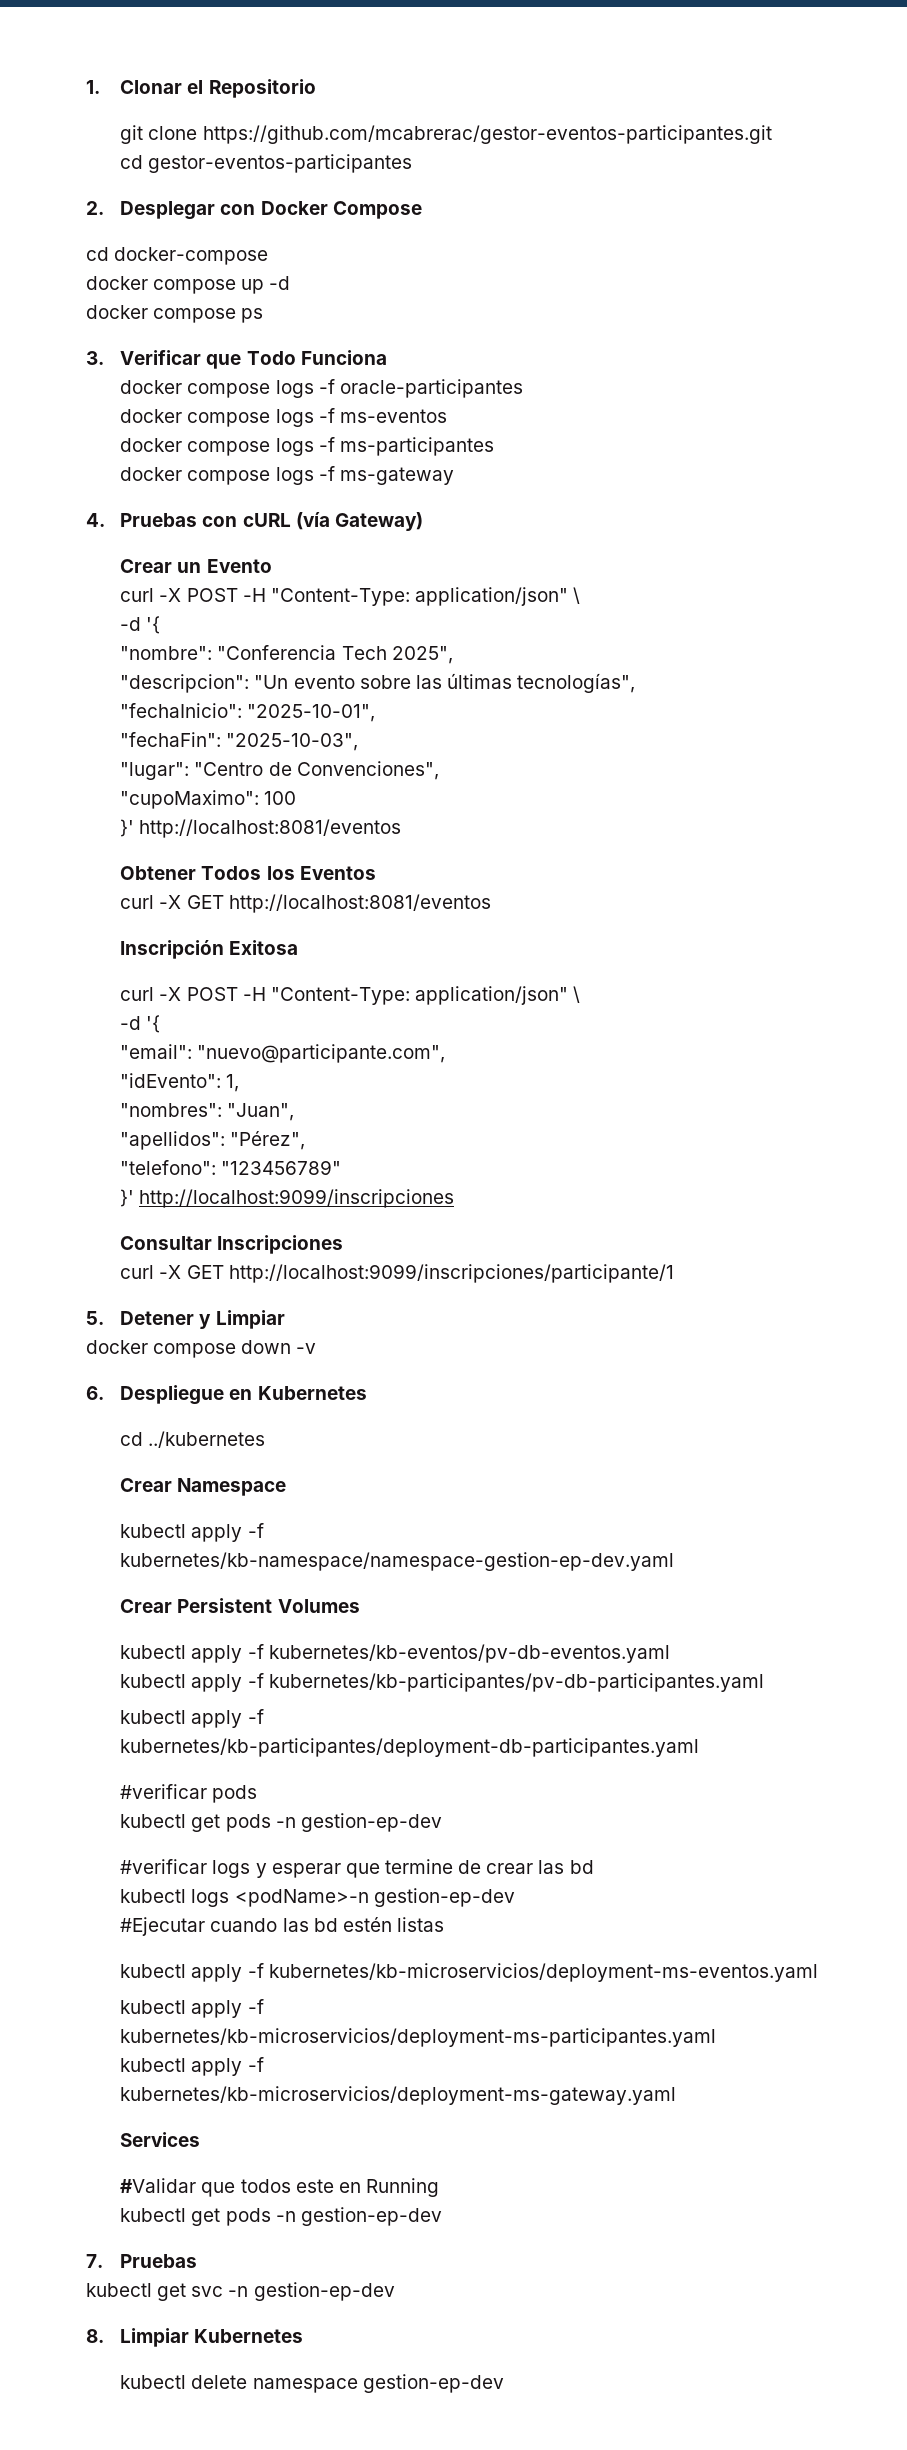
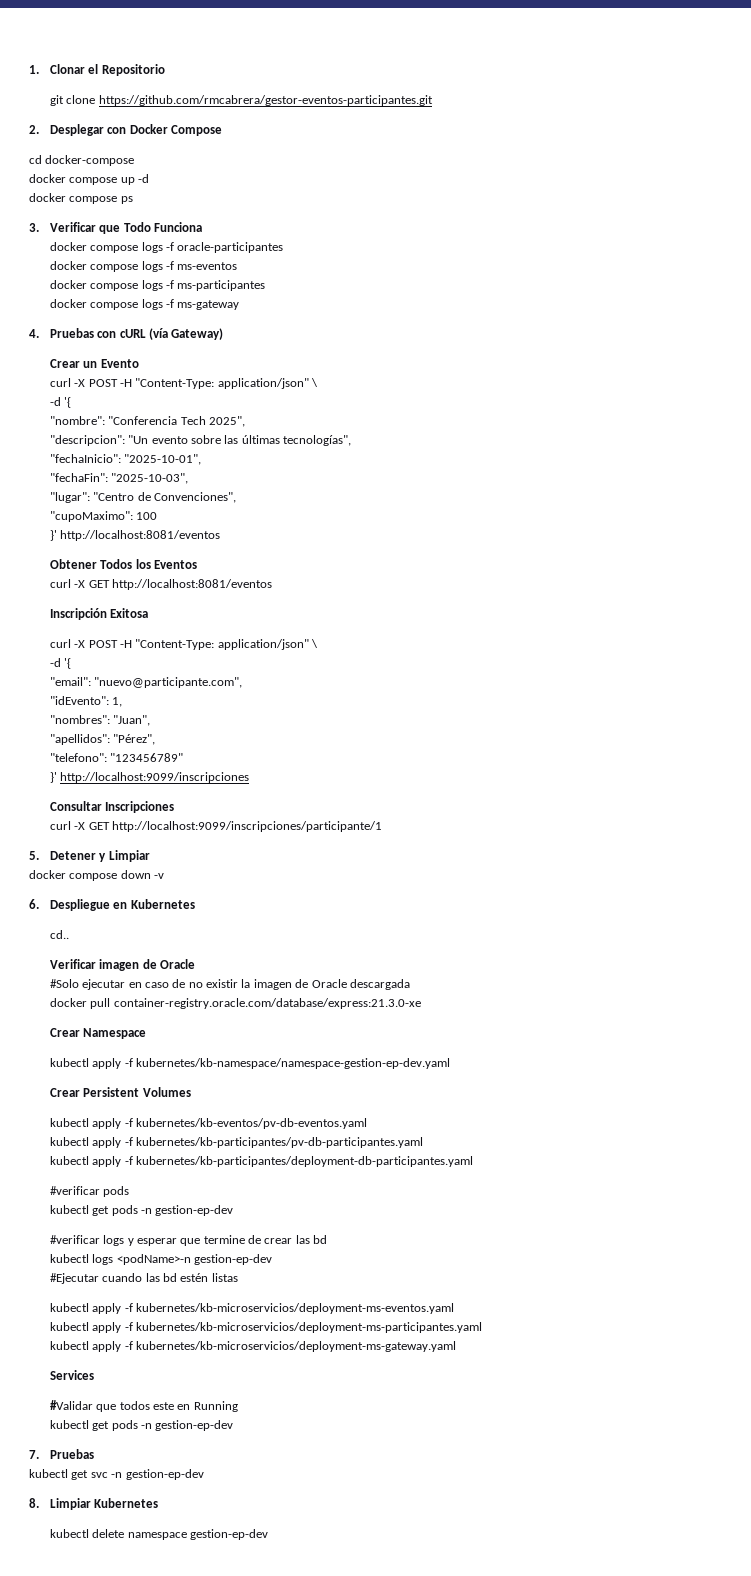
[202,125,772,144] [120,154,413,173] https://github.com/mcabrerac/gestor-eventos-participantes.git // cd gestor-eventos-participantes -> [98,95,433,106] https://github.com/rmcabrera/gestor-eventos-participantes.git
[120,1431,266,1448] cd ../kubernetes -> [49,930,69,939] [49,959,195,971] [49,979,410,990] [49,998,421,1009] cd.. // Verificar imagen de Oracle // #Solo ejecutar en caso de no existir la imagen de Oracle descargada // docker pull container-registry.oracle.com/database/express:21.3.0-xe

